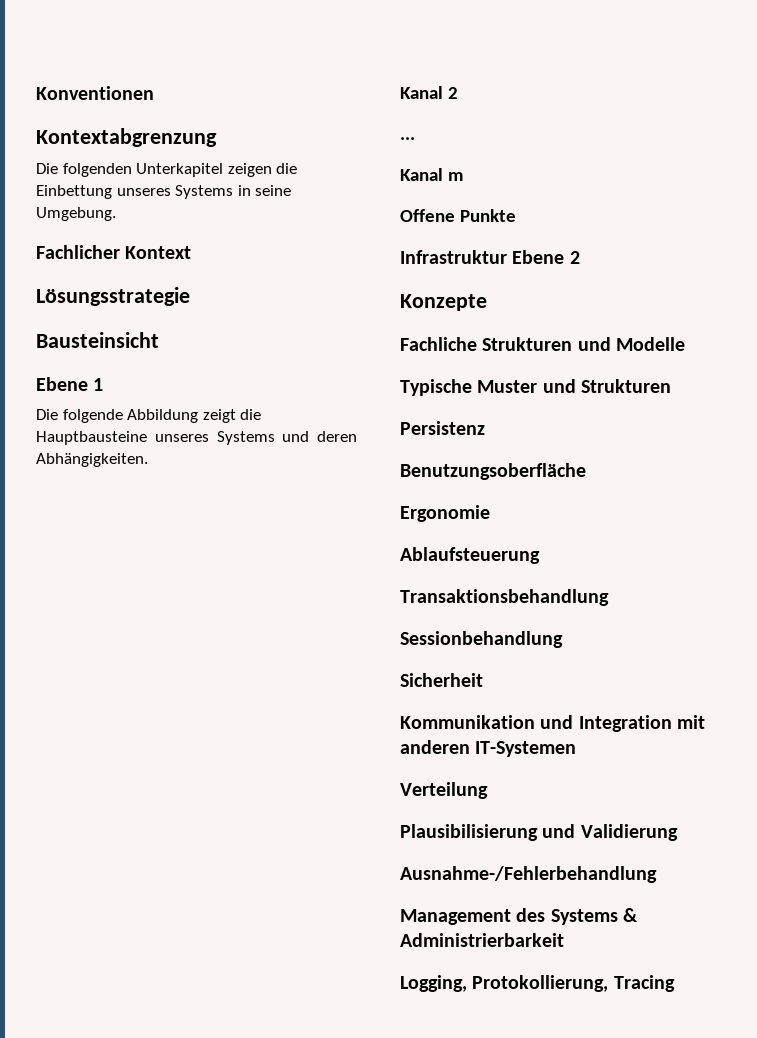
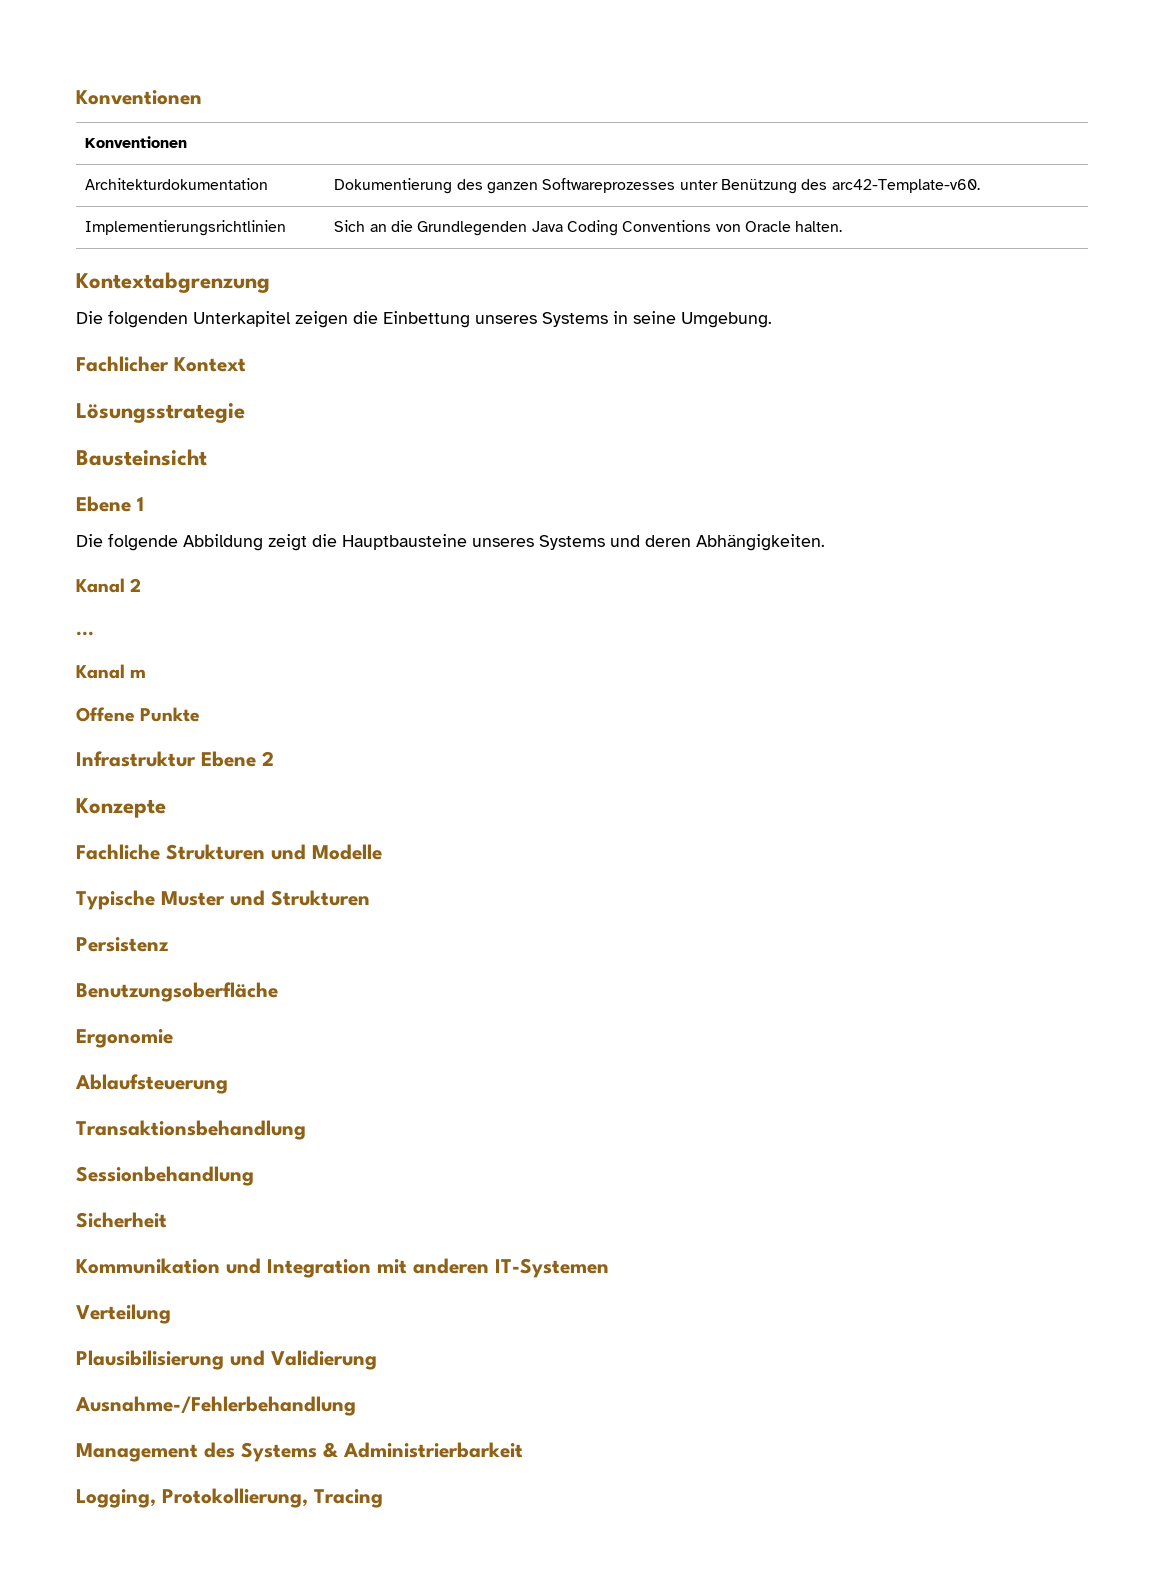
[36,86,154,100] Konventionen -> [76,90,202,105] [85,136,188,148] [85,178,269,190] [334,178,980,194] [85,220,287,236] [334,220,843,236] Konventionen // Konventionen // Architekturdokumentation | Dokumentierung des ganzen Softwareprozesses unter Benützung des arc42-Template-v60. // Implementierungsrichtlinien | Sich an die Grundlegenden Java Coding Conventions von Oracle halten.

